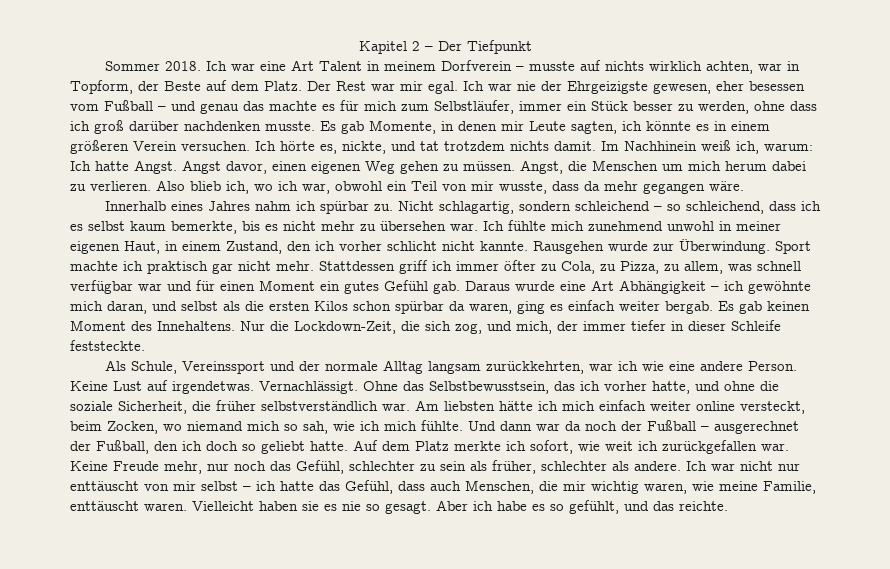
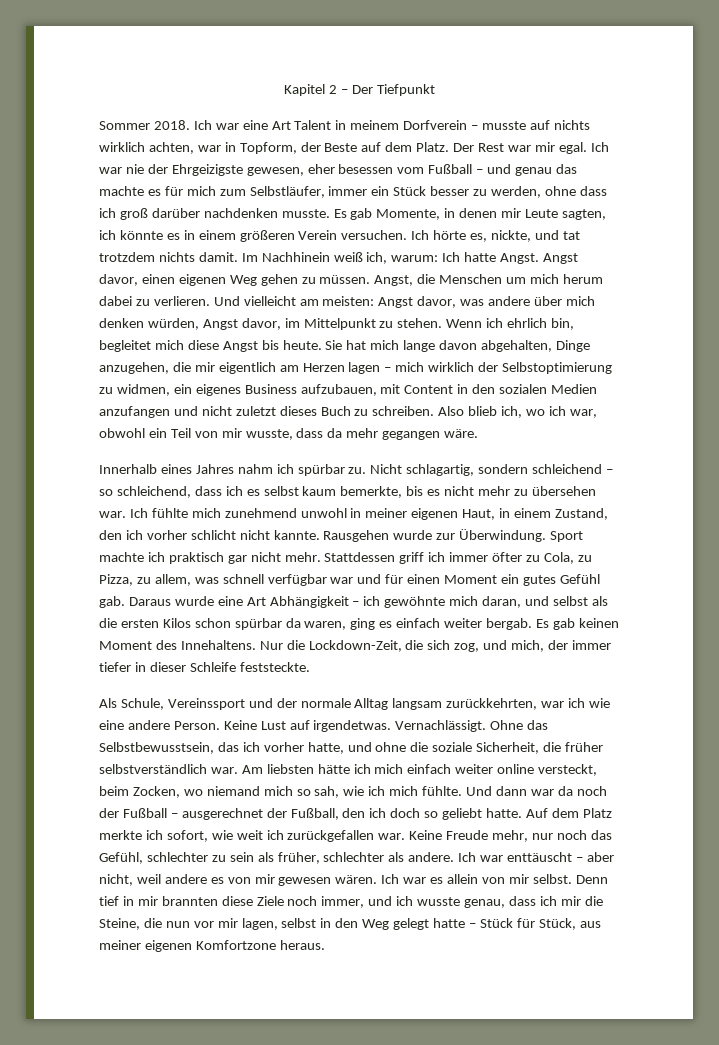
(151, 186) none -> [213,296,595,308] [99,318,575,330] [99,340,590,352] [99,362,613,374] [99,384,598,396] [99,406,435,418] Und vielleicht am meisten: Angst davor, was andere über mich denken würden, Angst davor, im Mittelpunkt zu stehen. Wenn ich ehrlich bin, begleitet mich diese Angst bis heute. Sie hat mich lange davon abgehalten, Dinge anzugehen, die mir eigentlich am Herzen lagen – mich wirklich der Selbstoptimierung zu widmen, ein eigenes Business aufzubauen, mit Content in den sozialen Medien anzufangen und nicht zuletzt dieses Buch zu schreiben.
[740,461,800,471] [70,480,816,494] [70,500,728,514] nicht nur enttäuscht von mir selbst – ich hatte das Gefühl, dass auch Menschen, die mir wichtig waren, wie meine Familie, enttäuscht waren. Vielleicht haben sie es nie so gesagt. Aber ich habe es so gefühlt, und das reichte. -> [507,852,614,862] [99,874,608,886] [99,896,603,908] [99,918,601,930] [99,940,325,952] enttäuscht – aber nicht, weil andere es von mir gewesen wären. Ich war es allein von mir selbst. Denn tief in mir brannten diese Ziele noch immer, und ich wusste genau, dass ich mir die Steine, die nun vor mir lagen, selbst in den Weg gelegt hatte – Stück für Stück, aus meiner eigenen Komfortzone heraus.

